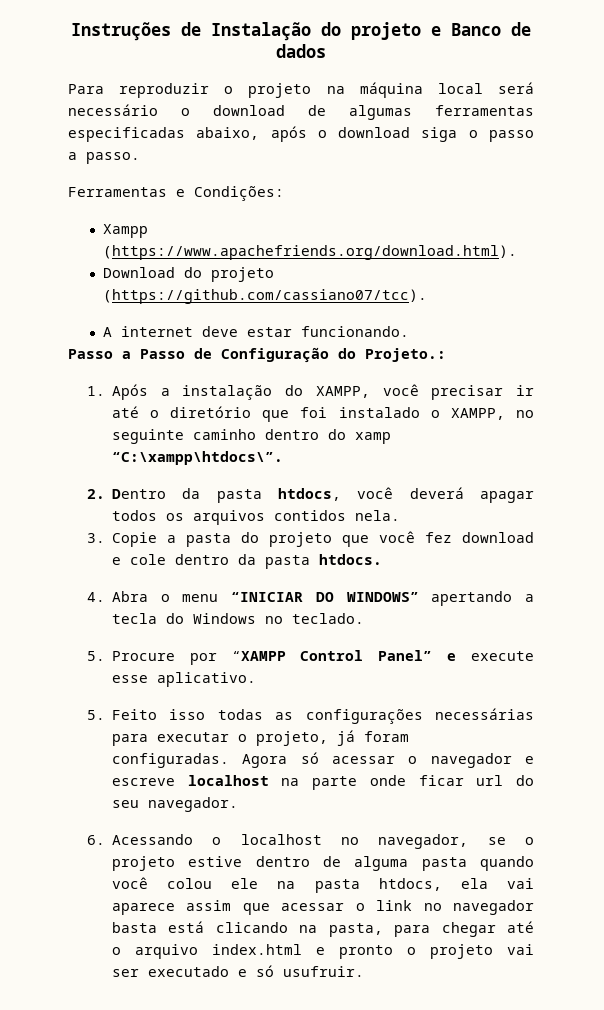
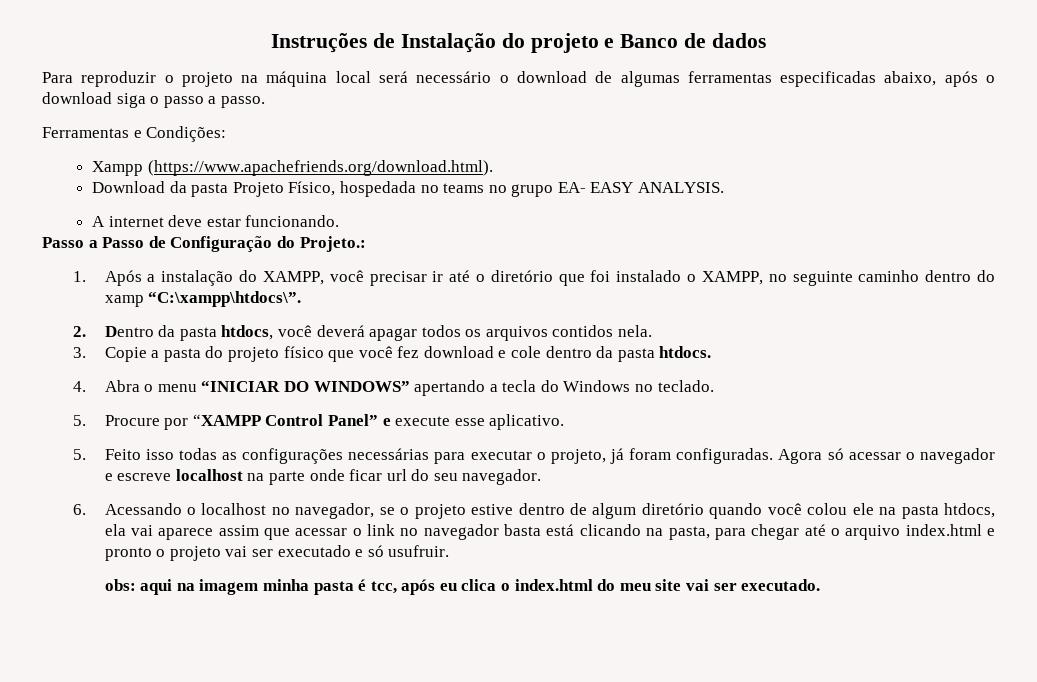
[183,267,274,282] [102,289,427,304] do projeto (https://github.com/cassiano07/tcc). -> [169,181,725,197] da pasta Projeto Físico, hospedada no teams no grupo EA- EASY ANALYSIS.
(332, 539) none -> [283,346,324,358] físico
[354,856,467,871] alguma pasta -> [592,503,704,519] algum diretório
(364, 971) none -> [104,579,821,595] // obs: aqui na imagem minha pasta é tcc, após eu clica o index.html do meu site vai ser executado.

